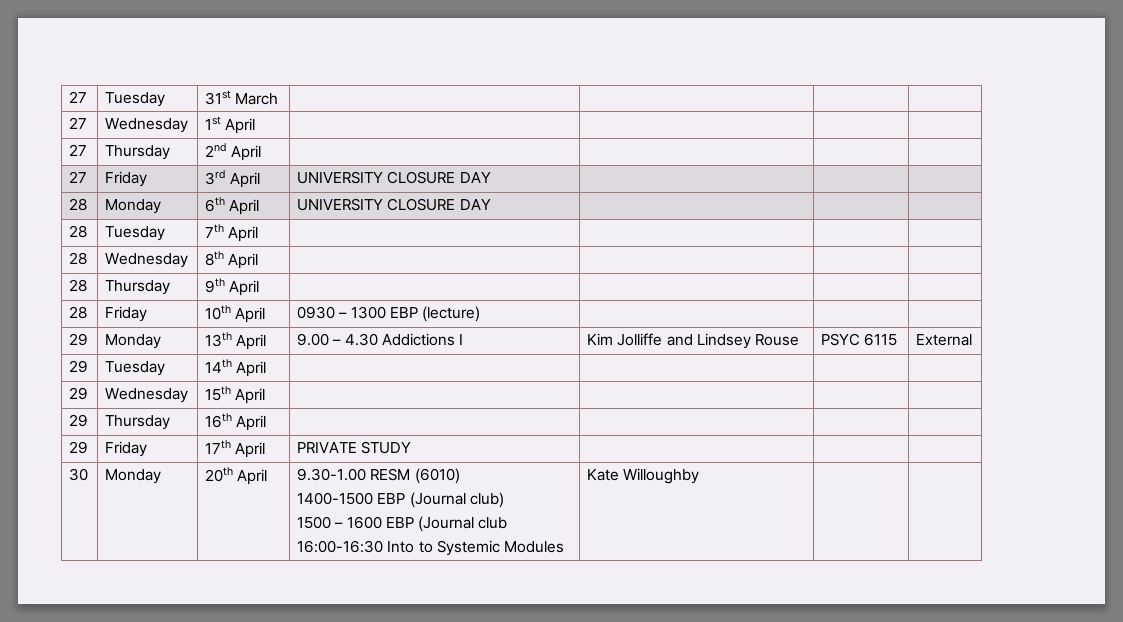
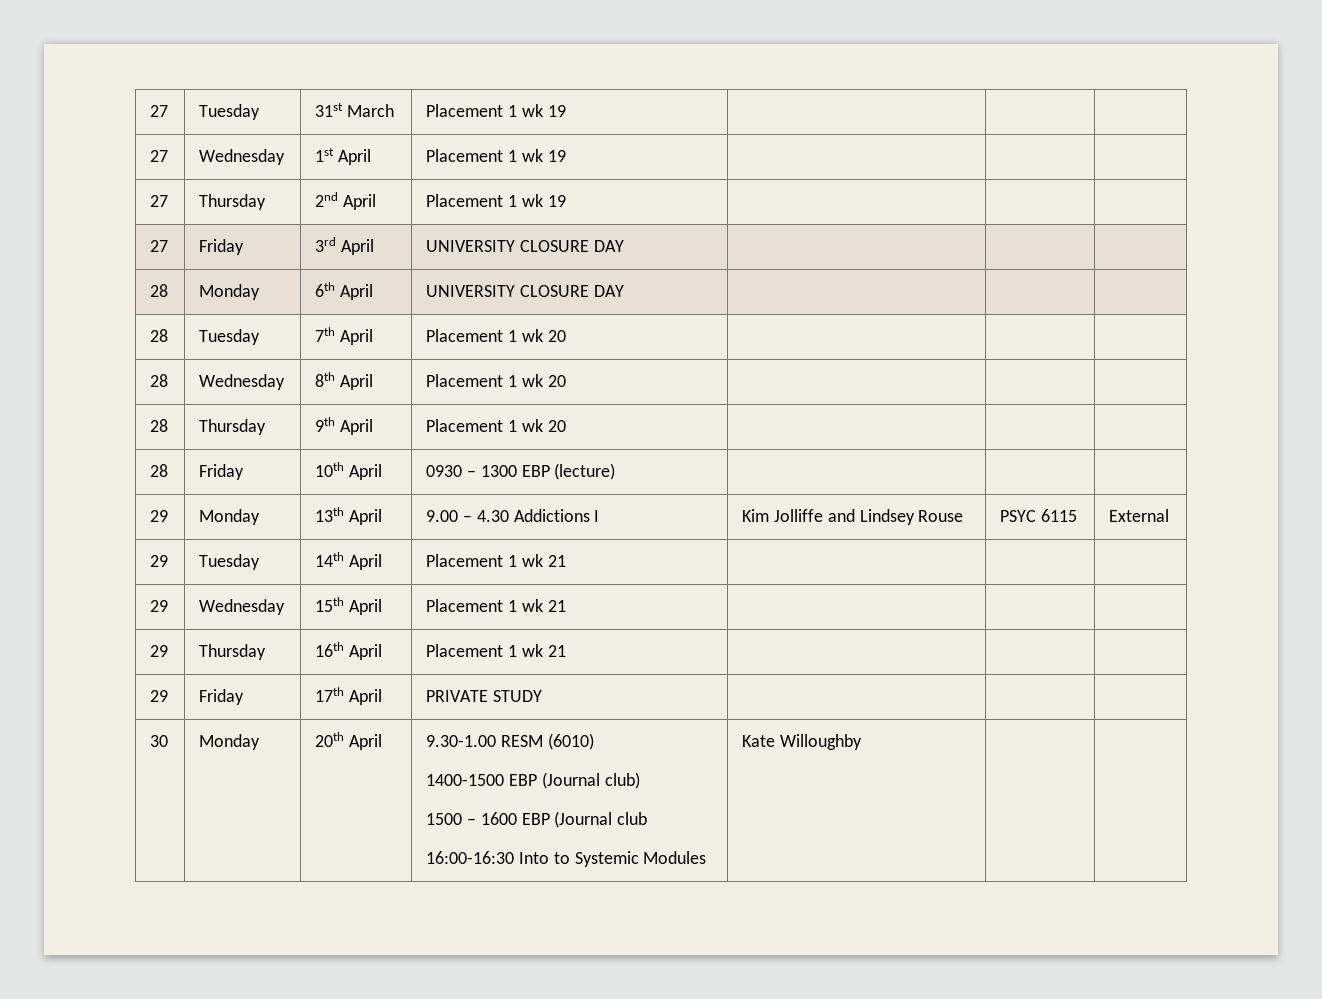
(279, 99) none -> [426,104,566,117] Placement 1 wk 19
(256, 126) none -> [426,149,566,162] Placement 1 wk 19
(262, 153) none -> [426,194,566,207] Placement 1 wk 19
(259, 234) none -> [426,329,566,342] Placement 1 wk 20
(259, 261) none -> [426,374,566,387] Placement 1 wk 20
(260, 288) none -> [426,419,566,432] Placement 1 wk 20
(267, 369) none -> [426,554,566,567] Placement 1 wk 21
(266, 396) none -> [426,599,566,612] Placement 1 wk 21
(267, 423) none -> [426,644,566,657] Placement 1 wk 21

